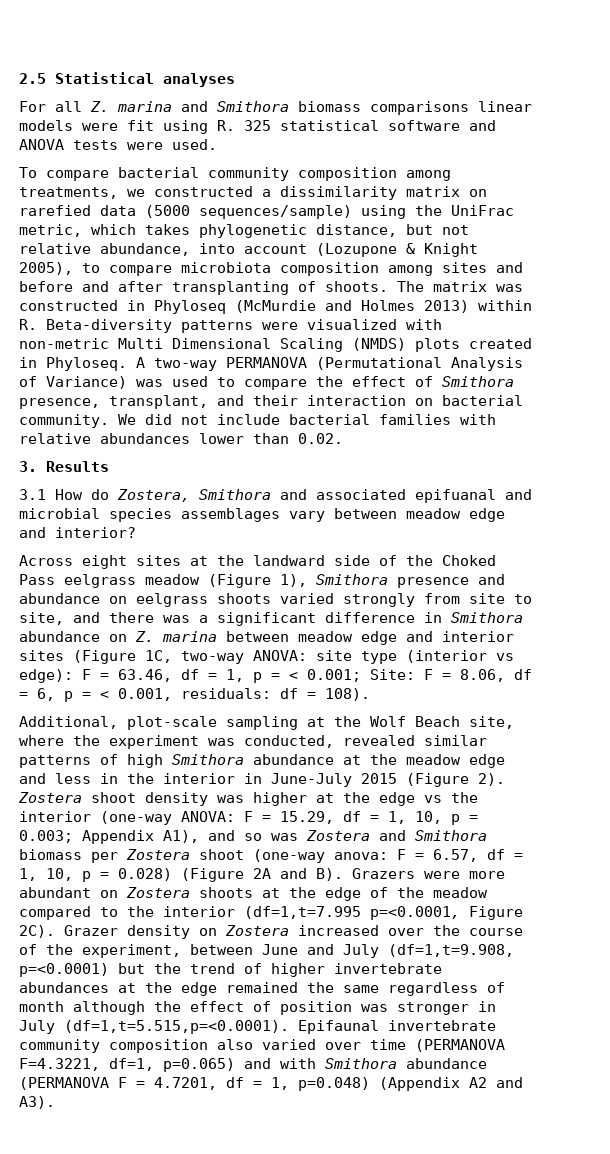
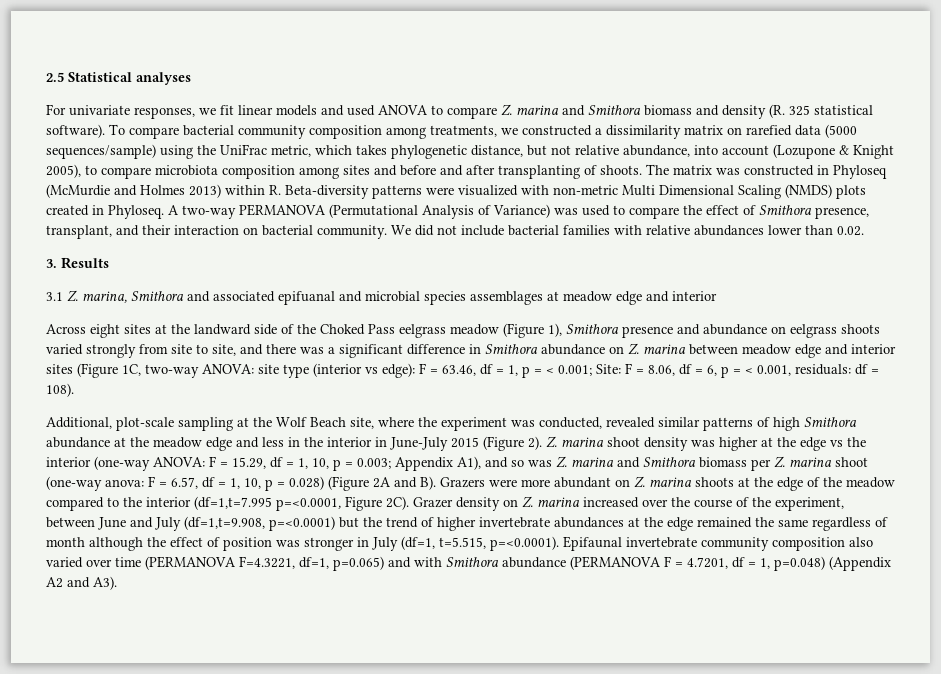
[55,101,532,115] [19,120,496,134] [19,139,217,150] all Z. marina and Smithora biomass comparisons linear models were fit using R. 325 statistical software and ANOVA tests were used. // -> [69,104,873,119] [46,124,105,138] univariate responses, we fit linear models and used ANOVA to compare Z. marina and Smithora biomass and density (R. 325 statistical software).
[55,489,190,502] How do Zostera, -> [67,290,127,303] Z. marina,
[289,508,505,522] [19,527,136,538] vary between meadow edge and interior? -> [547,291,717,305] at meadow edge and interior
[18,792,82,803] Zostera -> [546,436,604,448] Z. marina
[306,830,370,841] Zostera -> [556,456,614,468] Z. marina
[126,849,190,860] Zostera -> [774,456,832,468] Z. marina
[126,887,190,898] Zostera -> [634,476,692,488] Z. marina
[225,925,289,936] Zostera -> [522,496,580,508] Z. marina
[64,1020,289,1034] (df=1,t=5.515,p=<0.0001). -> [401,536,559,551] (df=1, t=5.515, p=<0.0001).

